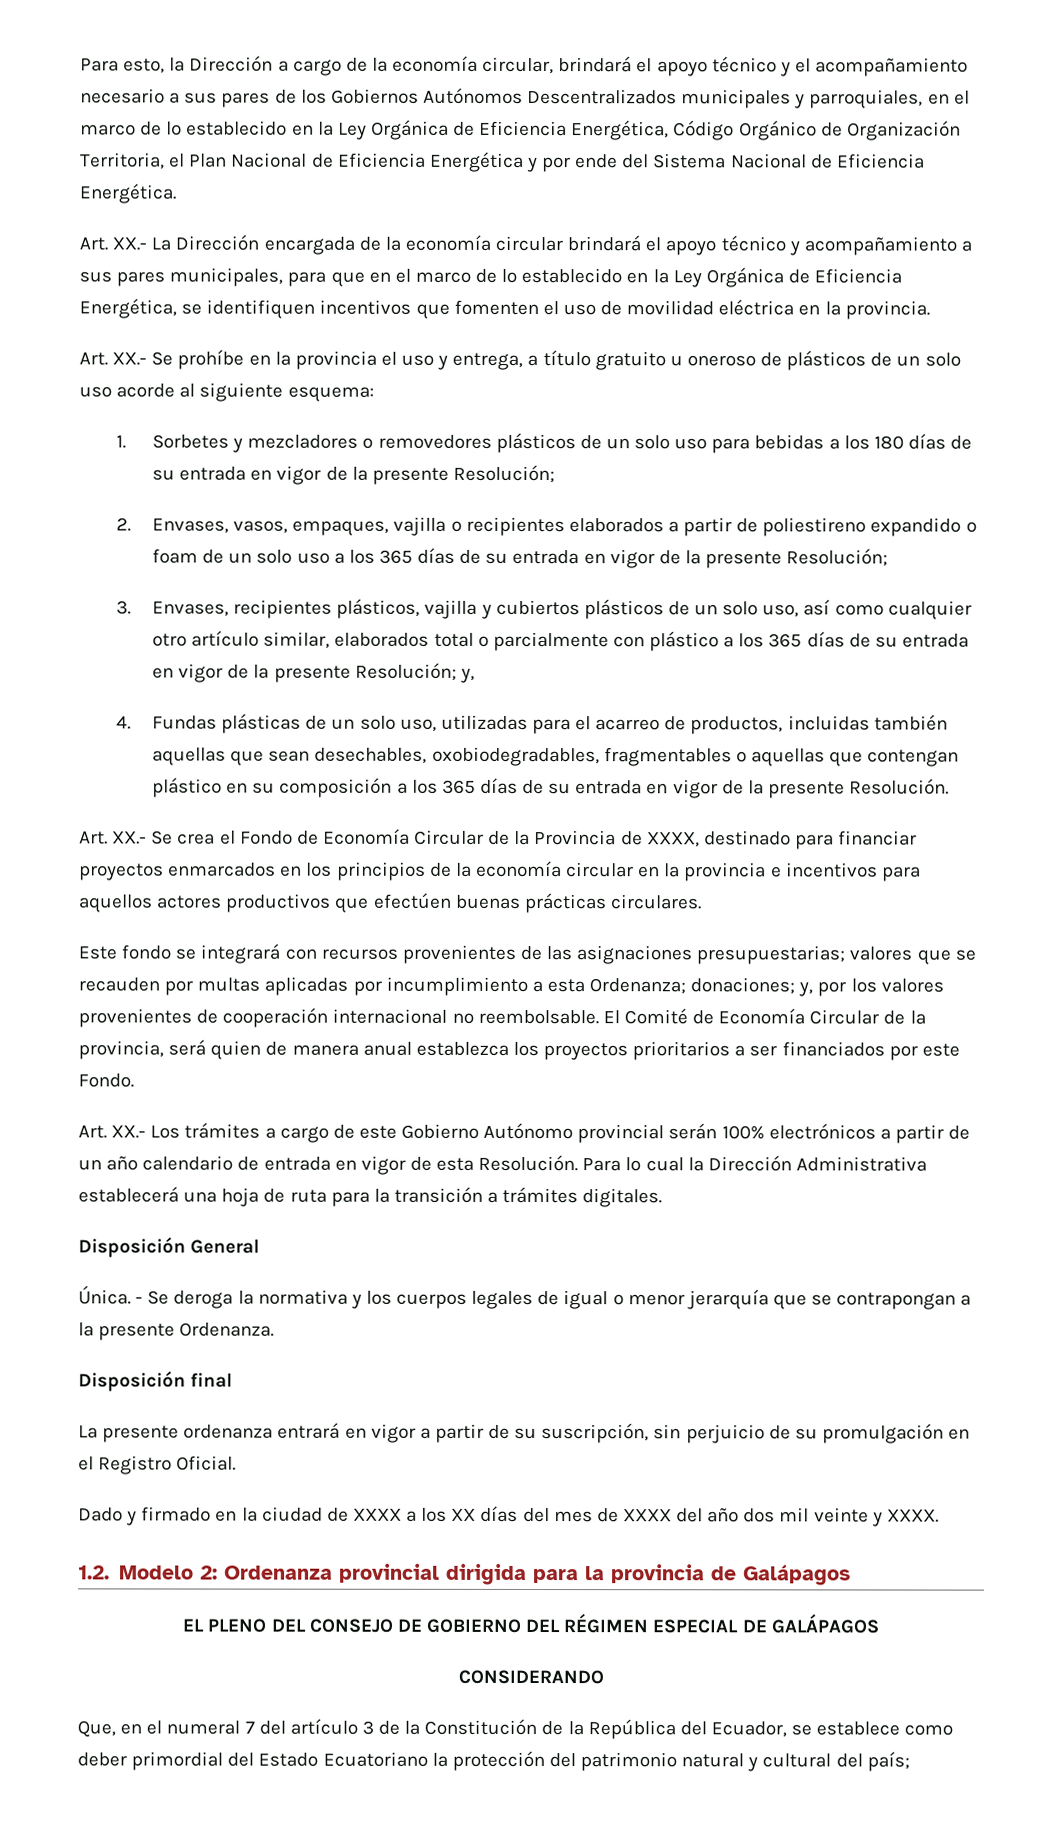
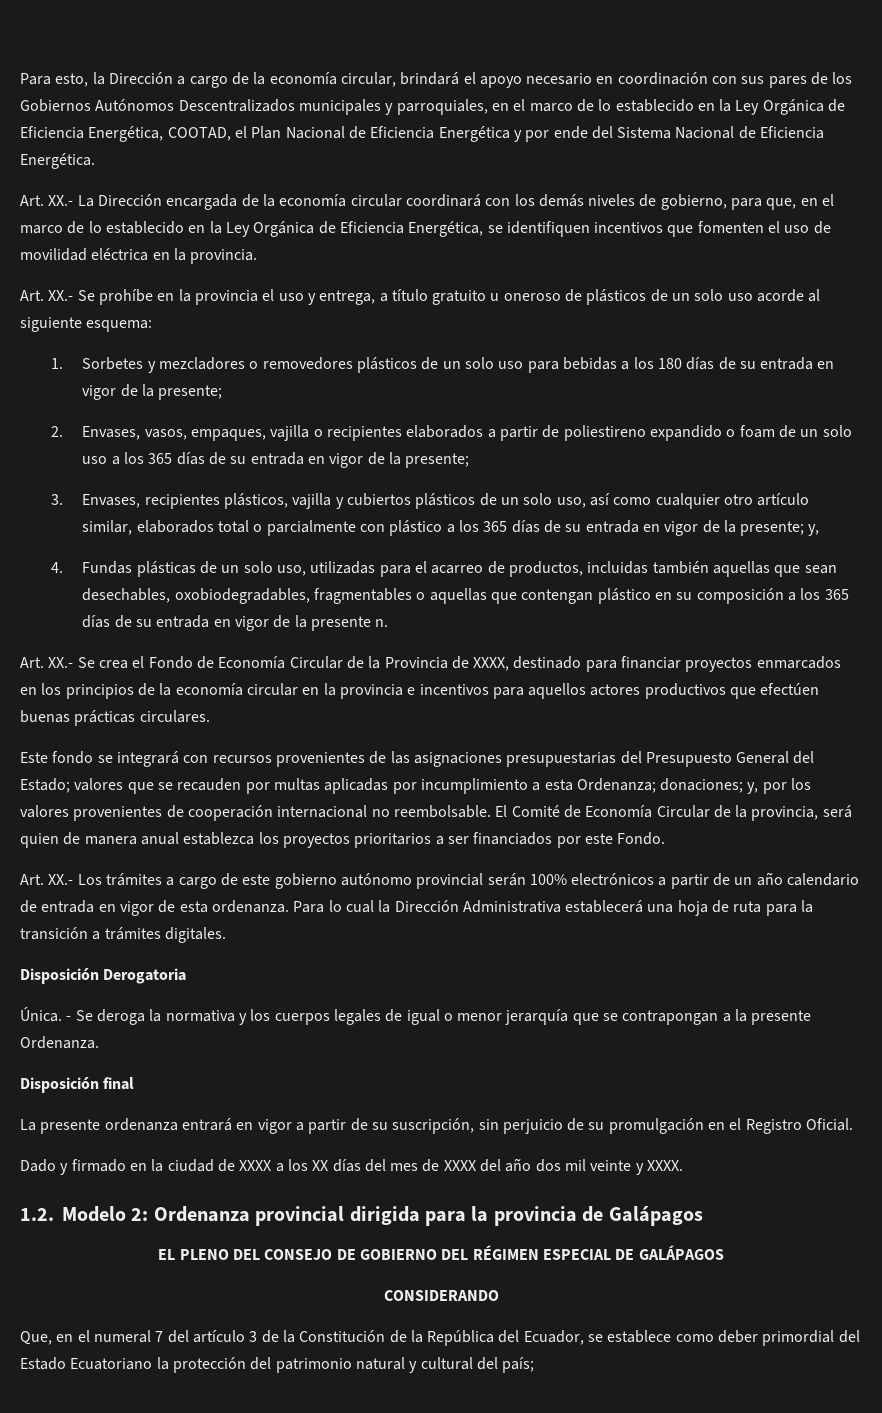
[711,56,969,77] [80,88,181,104] técnico y el acompañamiento necesario a -> [526,72,738,85] necesario en coordinación con
[673,120,961,141] [80,152,165,170] Código Orgánico de Organización Territoria, -> [167,127,231,141] COOTAD,
[567,235,972,256] [79,267,365,287] brindará el apoyo técnico y acompañamiento a sus pares municipales, para que -> [405,194,797,210] coordinará con los demás niveles de gobierno, para que,
[371,464,555,485] presente Resolución; -> [158,385,223,400] presente;
[705,548,889,569] presente Resolución; -> [405,453,470,468] presente;
[273,662,457,683] presente Resolución; -> [740,521,805,536] presente;
[849,778,950,795] Resolución. -> [375,619,389,627] n.
[696,945,846,965] presupuestarias; -> [506,751,815,767] [20,778,70,793] presupuestarias del Presupuesto General del Estado;
[401,1122,574,1140] Gobierno Autónomo -> [274,873,412,889] gobierno autónomo
[478,1154,579,1172] Resolución. -> [211,900,289,913] ordenanza.
[190,1238,261,1254] General -> [103,968,187,984] Derogatoria

